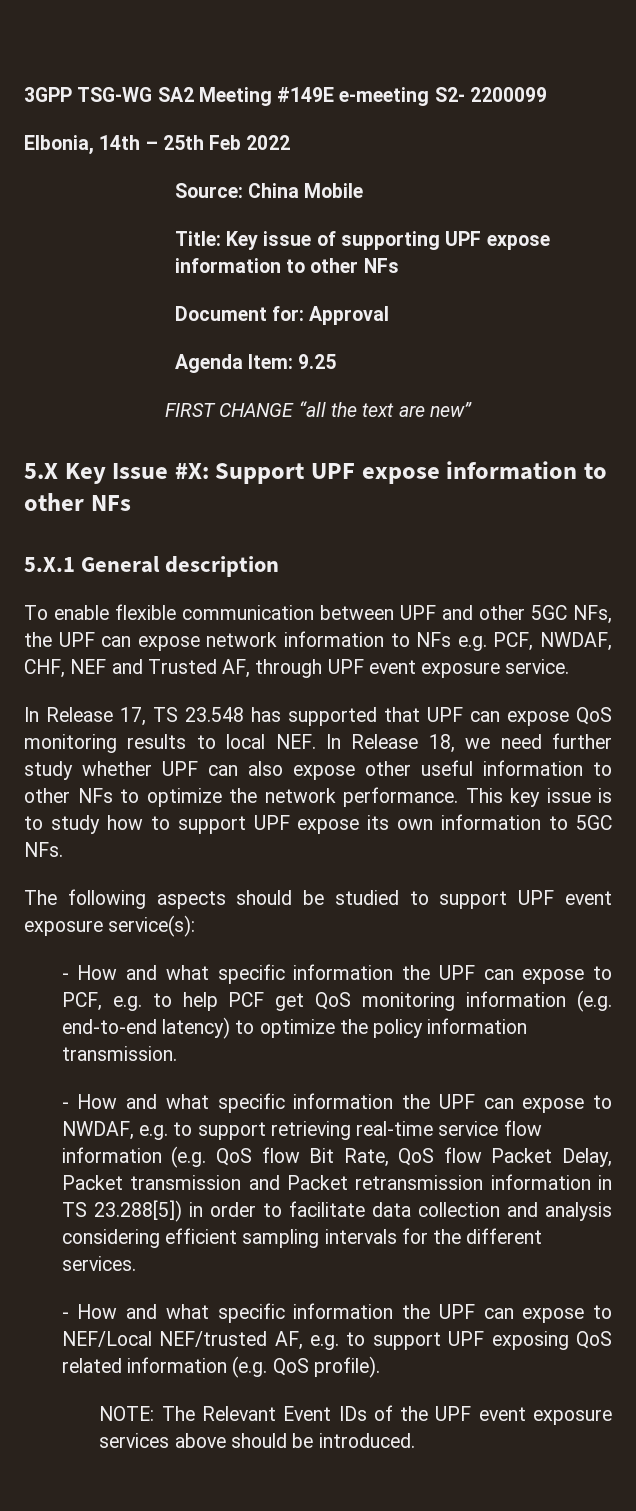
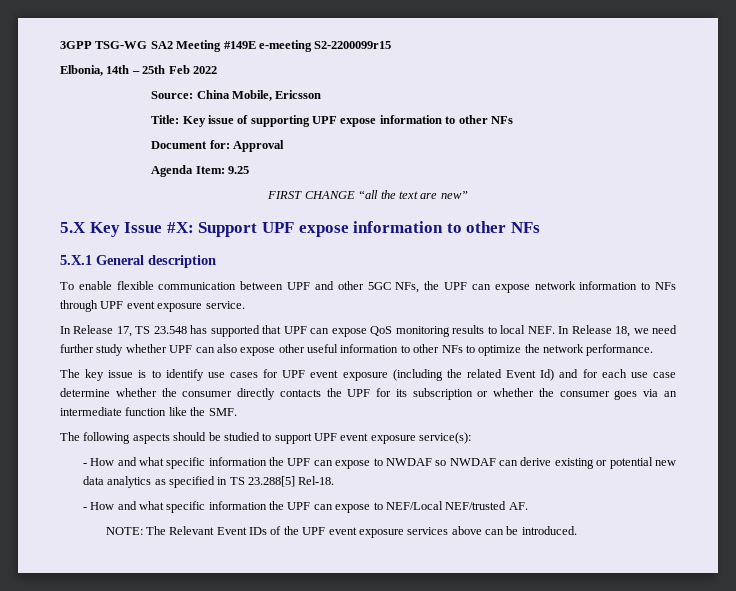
[434,87,547,102] S2- 2200099 -> [314,41,392,49] S2-2200099r15
[304,183,364,198] Mobile -> [231,90,322,101] Mobile, Ericsson
[457,632,613,651] [24,659,251,678] e.g. PCF, NWDAF, CHF, NEF and Trusted AF, -> (677, 286) none
[465,788,503,803] This -> [60,369,80,378] // The
[50,814,612,834] [24,842,63,857] study how to support UPF expose its own information to 5GC NFs. -> [165,369,676,381] [60,388,677,400] [60,407,237,416] identify use cases for UPF event exposure (including the related Event Id) and for each use case determine whether the consumer directly contacts the UPF for its subscription or whether the consumer goes via an intermediate function like the SMF.
[61,990,612,1012] [61,1017,528,1039] [61,1046,177,1061] [61,1093,612,1113] [61,1120,542,1140] [61,1146,612,1168] [61,1174,612,1190] [61,1200,612,1222] [61,1228,543,1248] [61,1256,136,1271] PCF, e.g. to help PCF get QoS monitoring information (e.g. end-to-end latency) to optimize the policy information transmission. // - How and what specific information the UPF can expose to NWDAF, e.g. to support retrieving real-time service flow information (e.g. QoS flow Bit Rate, QoS flow Packet Delay, Packet transmission and Packet retransmission information in TS 23.288[5]) in order to facilitate data collection and analysis considering efficient sampling intervals for the different services. -> [385,457,676,469] [82,476,335,488] NWDAF so NWDAF can derive existing or potential new data analytics as specified in TS 23.288[5] Rel-18.
[274,1331,612,1350] [61,1356,380,1378] AF, e.g. to support UPF exposing QoS related information (e.g. QoS profile). -> [508,502,528,510] AF.
[231,1433,288,1448] should -> [485,529,505,535] can

